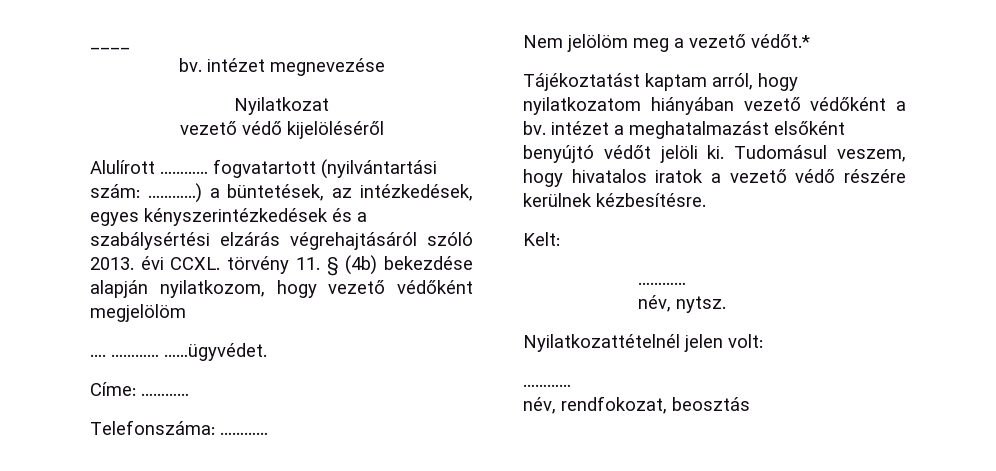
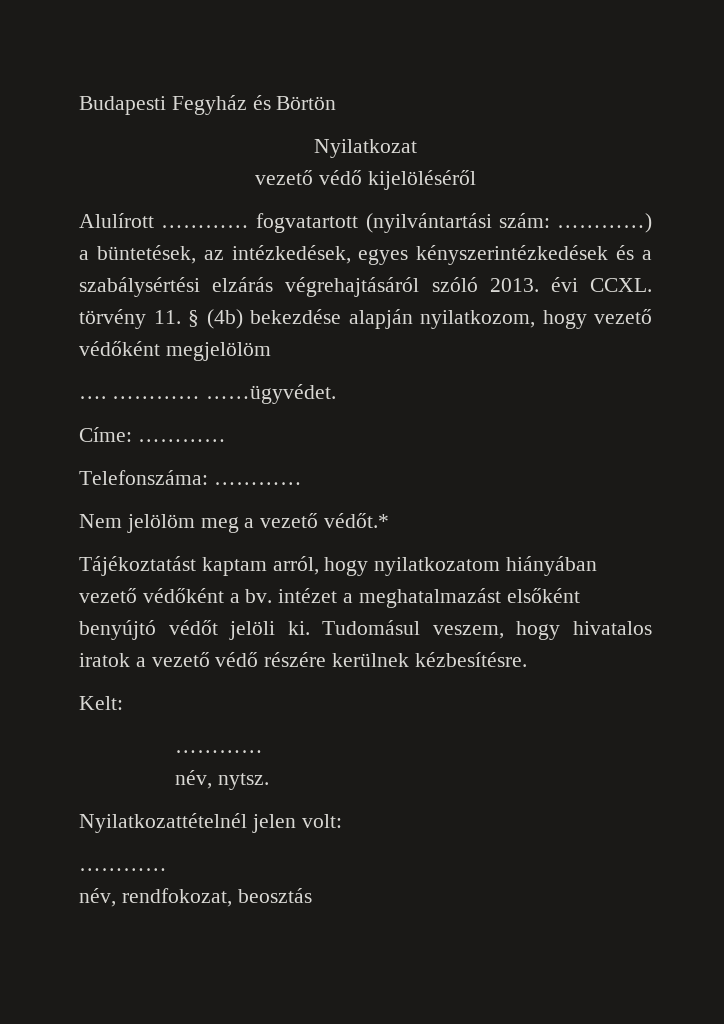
[90,47,130,50] [178,58,385,76] ____ // bv. intézet megnevezése -> [79,95,337,115] Budapesti Fegyház és Börtön

